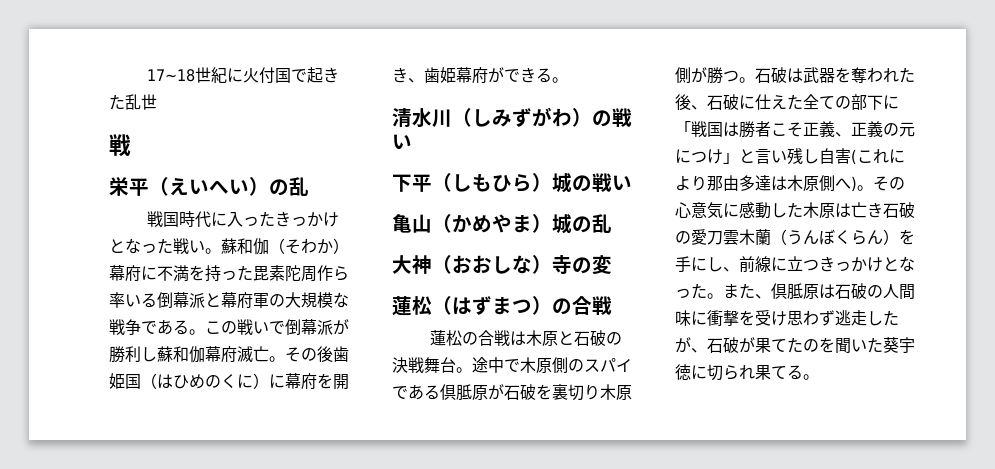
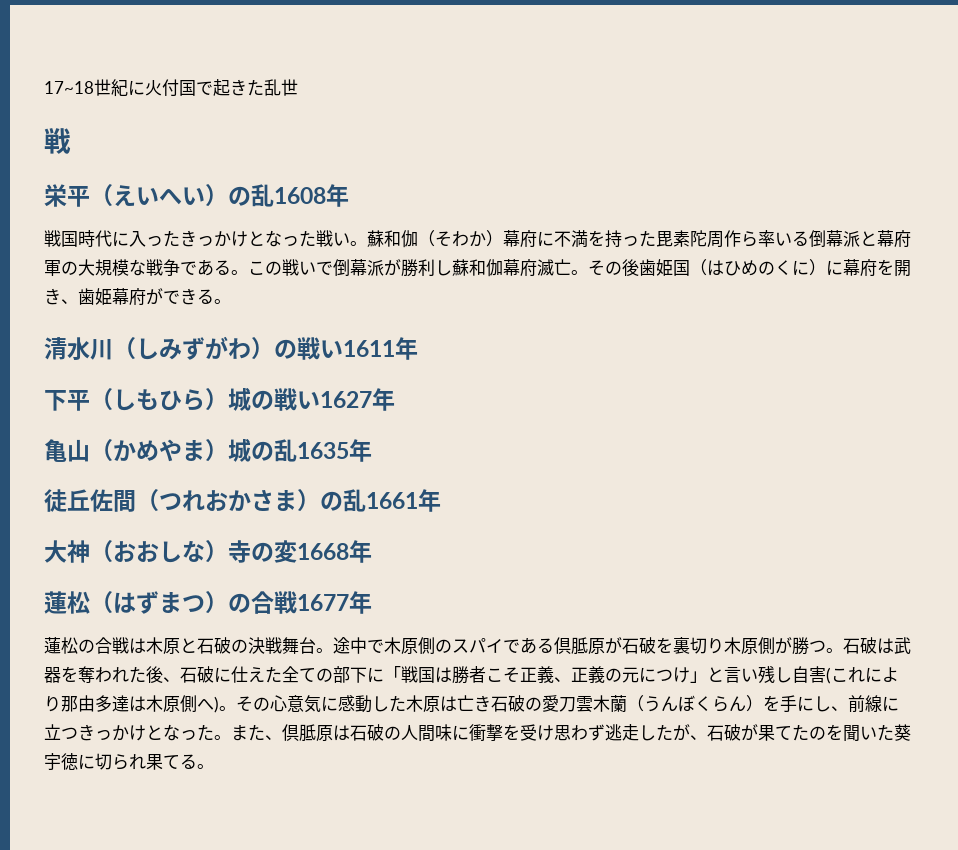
(309, 186) none -> [274,184,349,207] 1608年
(412, 142) none -> [343,337,418,360] 1611年
(632, 183) none -> [320,388,395,411] 1627年
(612, 223) none -> [297,439,372,462] [44,489,441,512] 1635年 // 徒丘佐間（つれおかさま）の乱1661年
(612, 265) none -> [297,540,372,563] 1668年
(612, 305) none -> [297,591,372,614] 1677年

